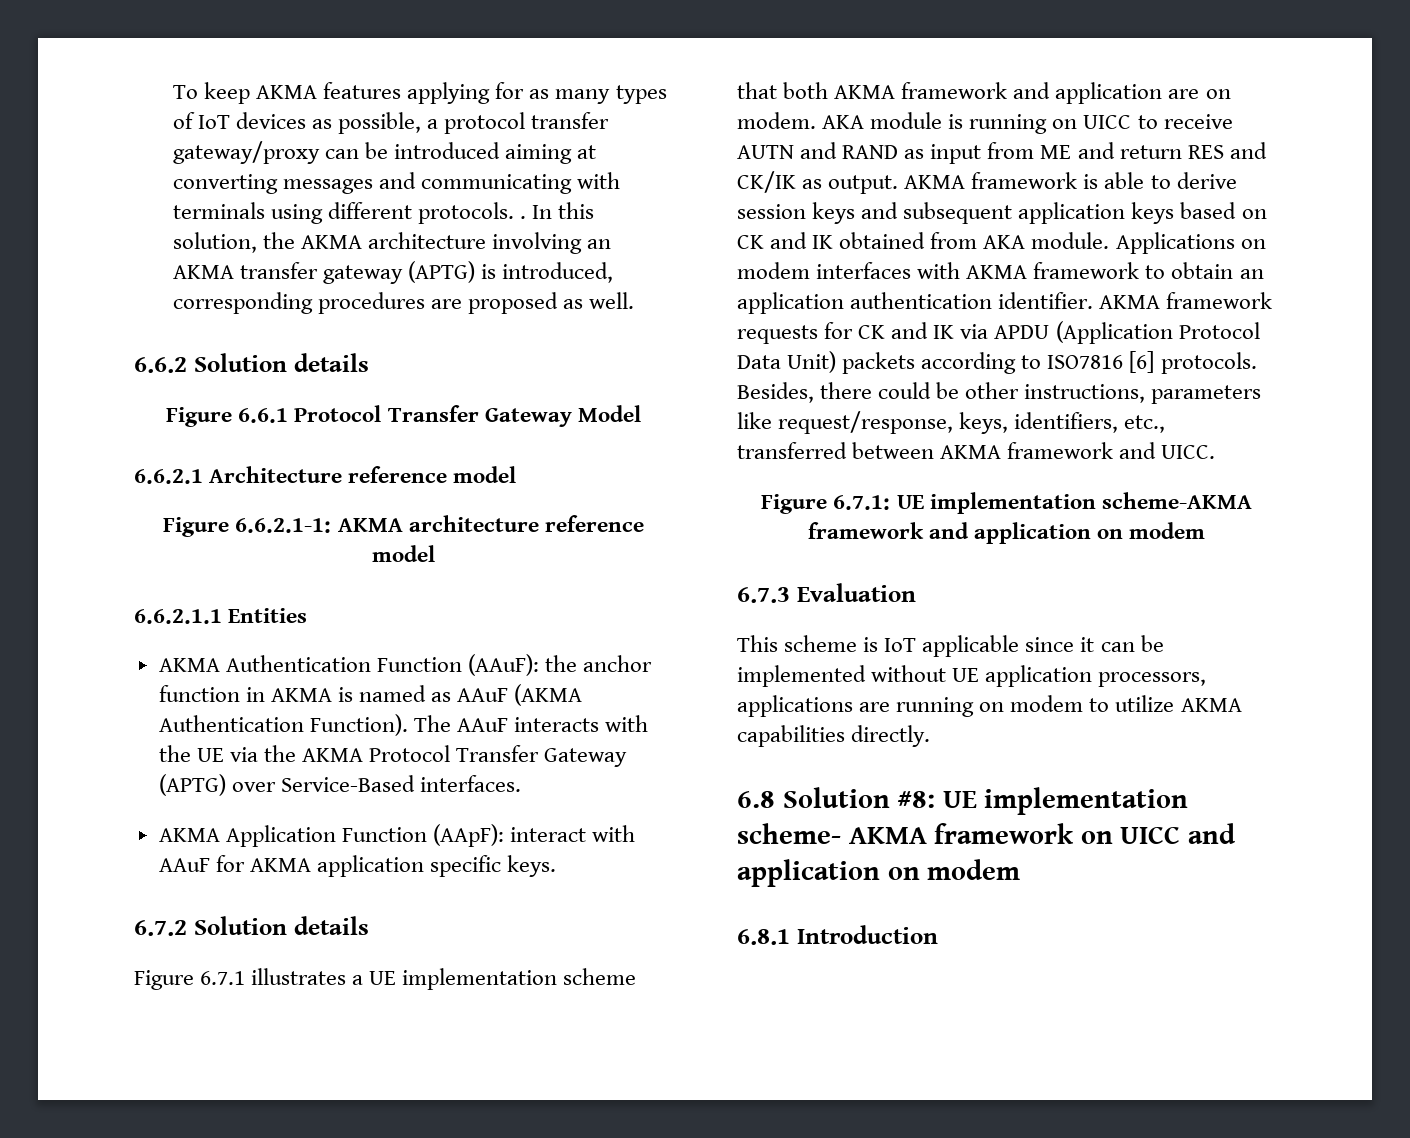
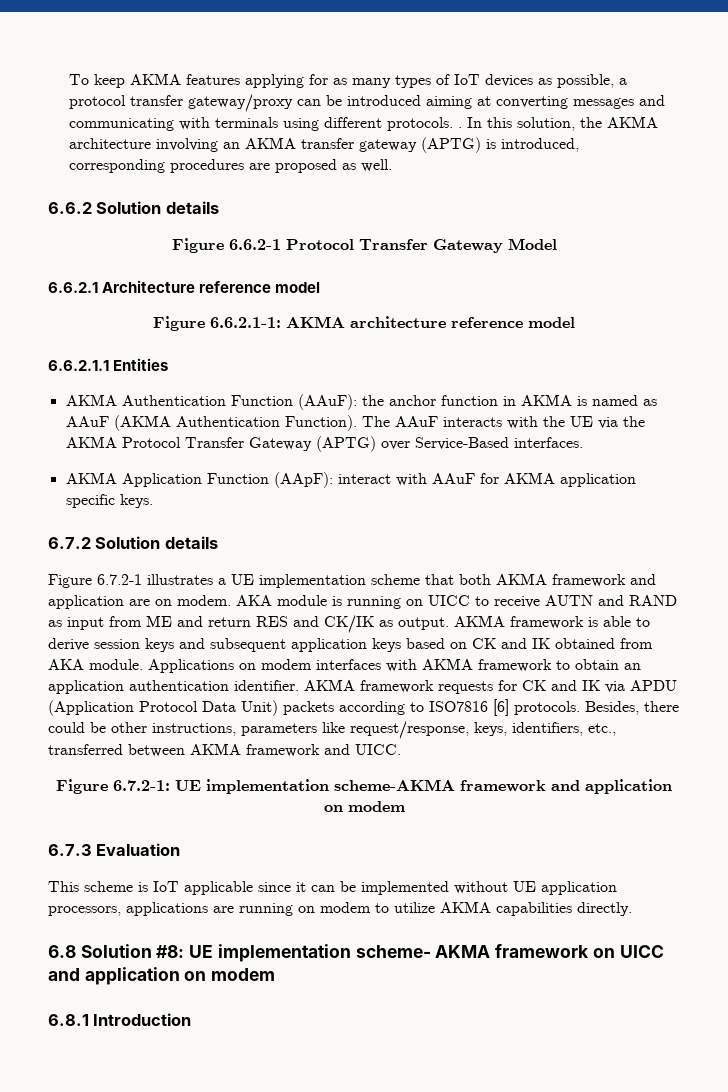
[238,408,289,423] 6.6.1 -> [228,239,281,250] 6.6.2-1
[200,971,246,985] 6.7.1 -> [97,574,142,585] 6.7.2-1
[833,495,891,510] 6.7.1: -> [113,780,170,791] 6.7.2-1:

